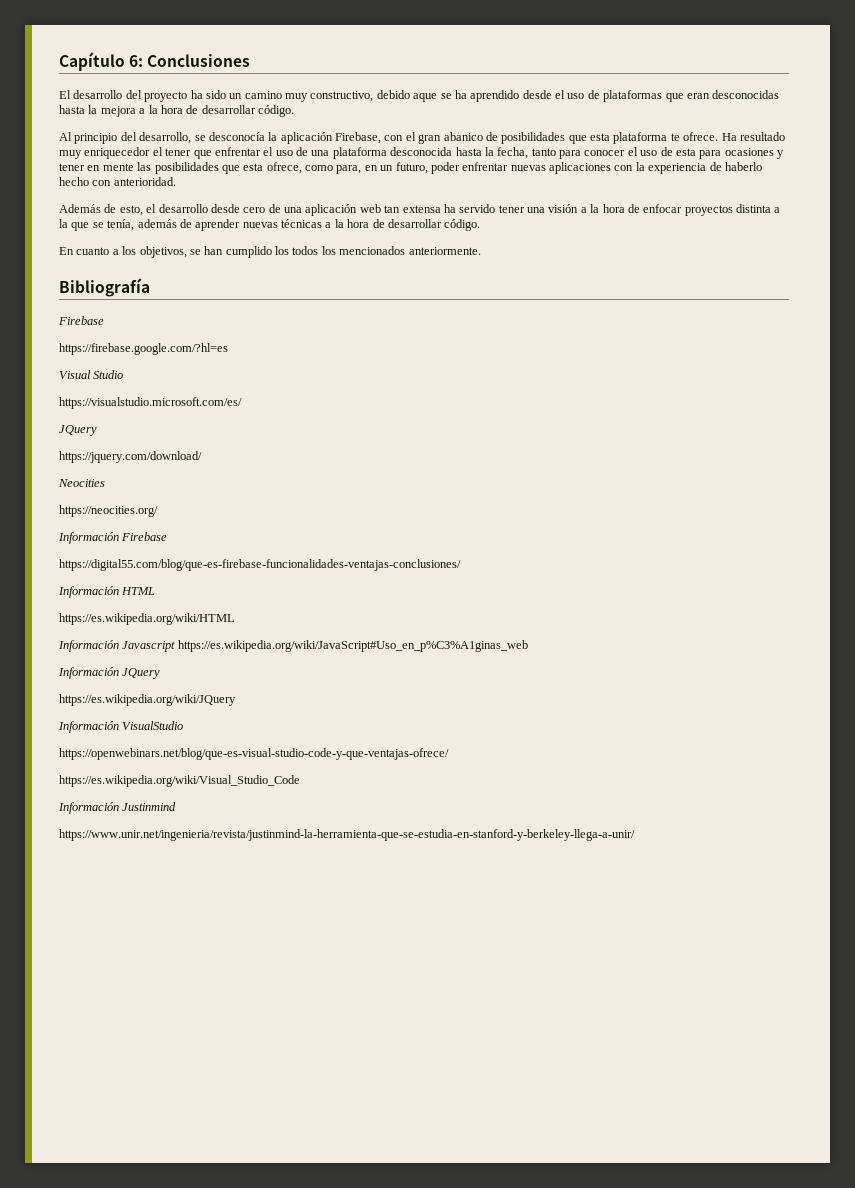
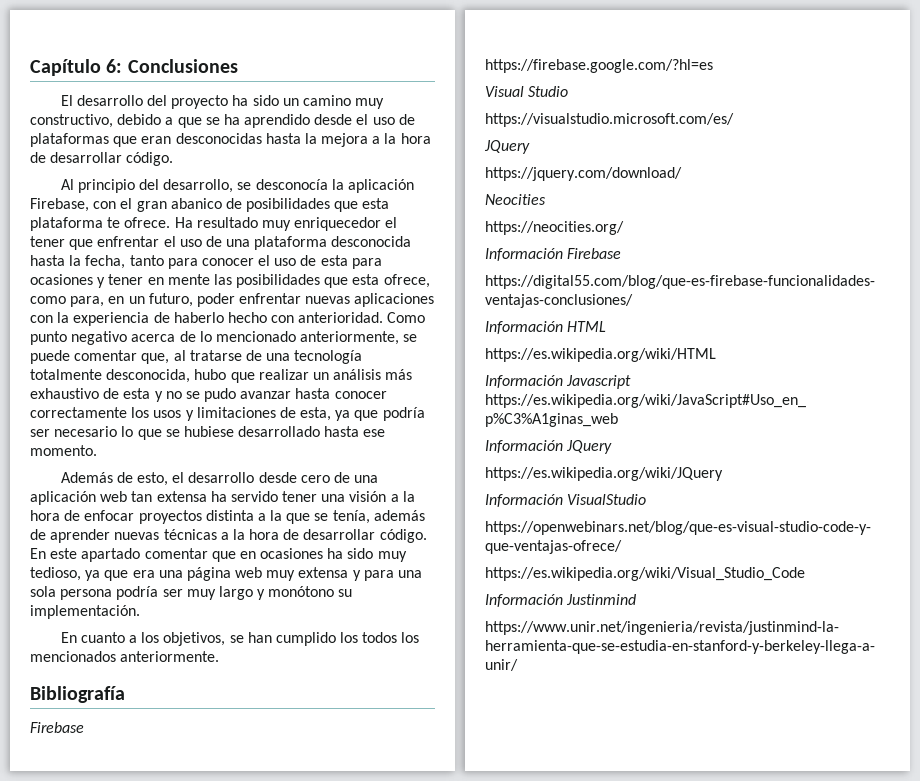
[413,93,438,102] aque -> [165,117,202,128] a que
(176, 181) none -> [387,312,426,323] [30,331,418,345] [30,350,363,364] [30,369,413,383] [30,388,387,402] [30,407,425,421] [30,426,386,440] [30,445,97,456] Como punto negativo acerca de lo mencionado anteriormente, se puede comentar que, al tratarse de una tecnología totalmente desconocida, hubo que realizar un análisis más exhaustivo de esta y no se pudo avanzar hasta conocer correctamente los usos y limitaciones de esta, ya que podría ser necesario lo que se hubiese desarrollado hasta ese momento.
(481, 225) none -> [30,548,407,562] [30,567,423,581] [30,586,353,600] [30,605,140,619] En este apartado comentar que en ocasiones ha sido muy tedioso, ya que era una página web muy extensa y para una sola persona podría ser muy largo y monótono su implementación.

